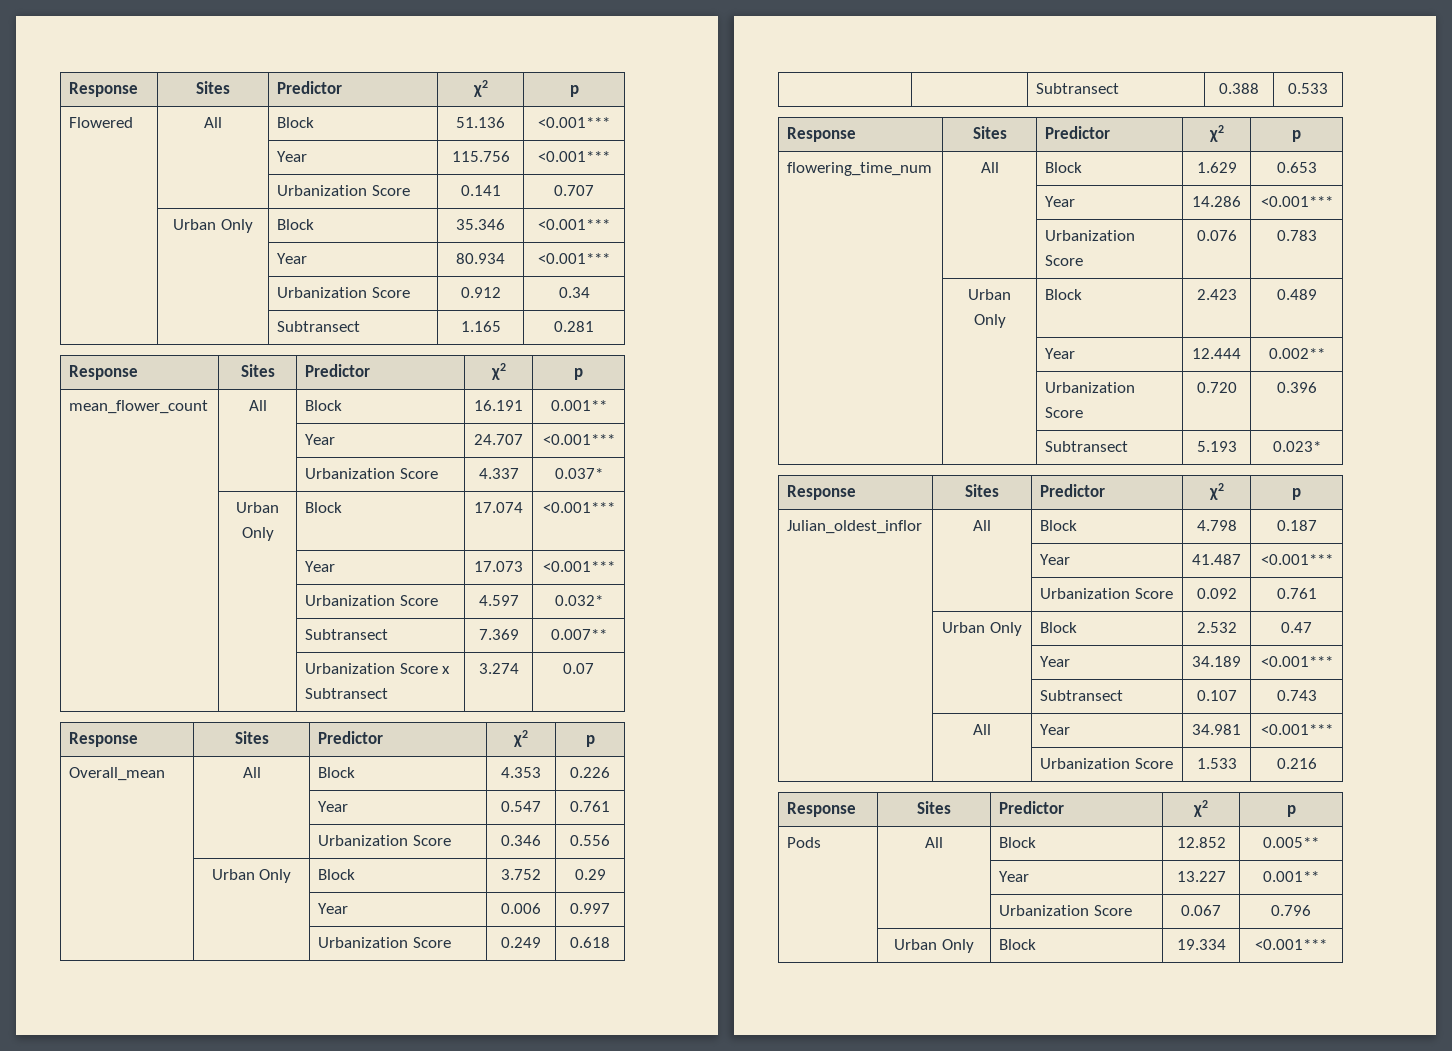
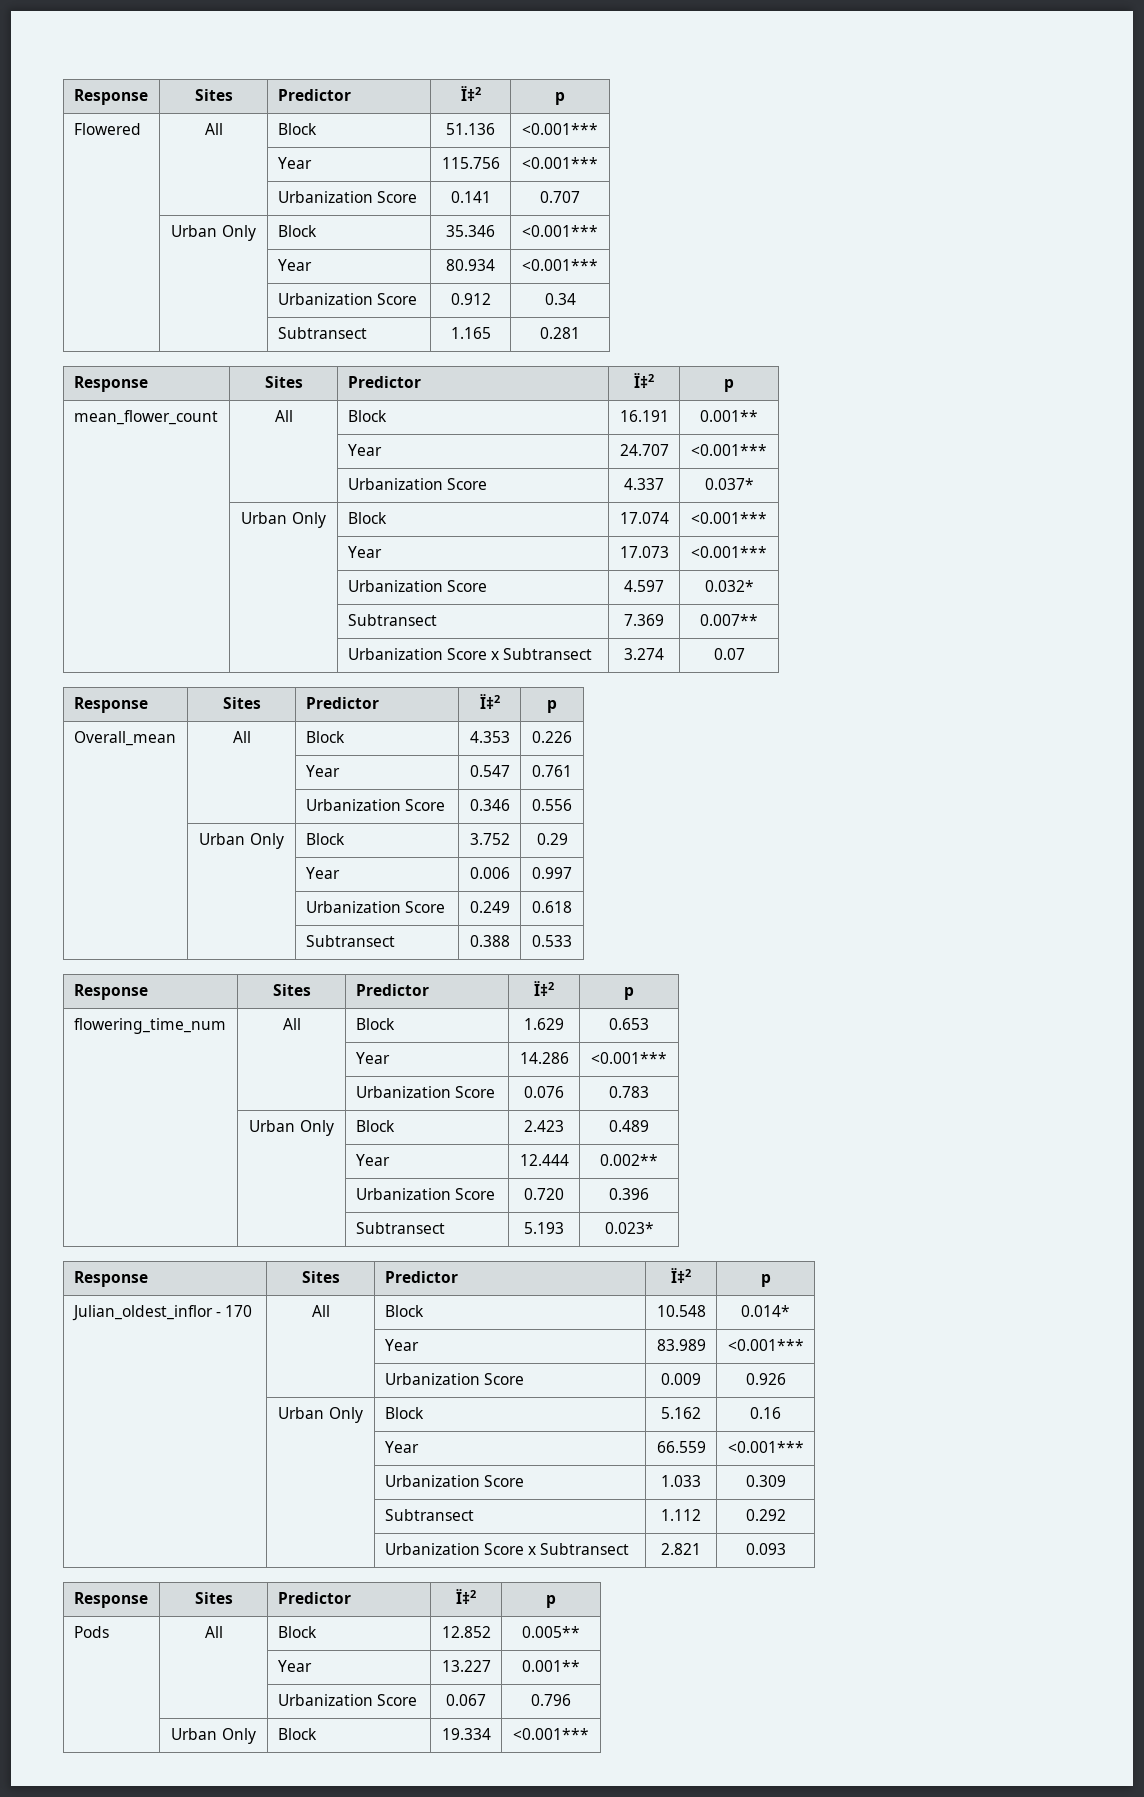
[69,82,139,97] [196,81,230,94] [277,81,343,94] [472,80,488,97] Response | Sites | Predictor | χ2 -> [73,89,148,105] [194,89,233,101] [277,89,351,101] [460,86,481,101] Response | Sites | Predictor | Ï‡2
[490,363,506,380] χ2 -> [634,373,654,388] Ï‡2
[513,730,528,747] χ2 -> [479,694,500,709] Ï‡2
[1208,125,1224,142] χ2 -> [534,981,554,996] Ï‡2
[1208,483,1224,500] χ2 -> [671,1268,691,1283] Ï‡2
[973,520,991,531] [1040,520,1078,531] [1196,520,1237,531] [1276,520,1317,531] [1040,554,1071,565] [1192,554,1241,565] [1260,554,1333,565] [1040,588,1173,599] [1196,588,1237,599] [1276,588,1317,599] [942,622,1022,636] [1040,622,1078,633] [1196,622,1237,633] [1281,622,1312,633] [1040,656,1071,667] [1192,656,1241,667] [1260,656,1333,667] [1040,690,1124,701] [1196,690,1237,701] [1276,690,1317,701] [973,724,991,735] [1040,724,1071,735] [1192,724,1241,735] [1260,724,1333,735] [1040,758,1173,769] [1196,758,1237,769] [1276,758,1317,769] [787,802,857,817] [917,801,951,814] [999,801,1065,814] [1193,800,1208,817] | All | Block | 4.798 | 0.187 // | | Year | 41.487 | <0.001*** // | | Urbanization Score | 0.092 | 0.761 // | Urban Only | Block | 2.532 | 0.47 // | | Year | 34.189 | <0.001*** // | | Subtransect | 0.107 | 0.743 // | All | Year | 34.981 | <0.001*** // | | Urbanization Score | 1.533 | 0.216 // Response | Sites | Predictor | χ2 -> [215,1305,253,1317] [311,1305,330,1317] [384,1305,424,1317] [656,1305,706,1317] [741,1305,790,1317] [384,1339,419,1351] [656,1339,706,1351] [727,1339,804,1351] [384,1373,524,1385] [661,1373,701,1385] [745,1373,786,1385] [278,1407,363,1423] [384,1407,424,1419] [661,1407,701,1419] [750,1407,781,1419] [384,1441,419,1453] [656,1441,706,1453] [727,1441,804,1453] [384,1475,524,1487] [661,1475,701,1487] [745,1475,786,1487] [384,1509,474,1521] [661,1509,701,1521] [745,1509,786,1521] [384,1543,630,1555] [661,1543,701,1555] [745,1543,786,1555] [73,1592,148,1608] [194,1592,233,1604] [277,1592,351,1604] [456,1589,476,1604] - 170 | All | Block | 10.548 | 0.014* // | | Year | 83.989 | <0.001*** // | | Urbanization Score | 0.009 | 0.926 // | Urban Only | Block | 5.162 | 0.16 // | | Year | 66.559 | <0.001*** // | | Urbanization Score | 1.033 | 0.309 // | | Subtransect | 1.112 | 0.292 // | | Urbanization Score x Subtransect | 2.821 | 0.093 // Response | Sites | Predictor | Ï‡2

